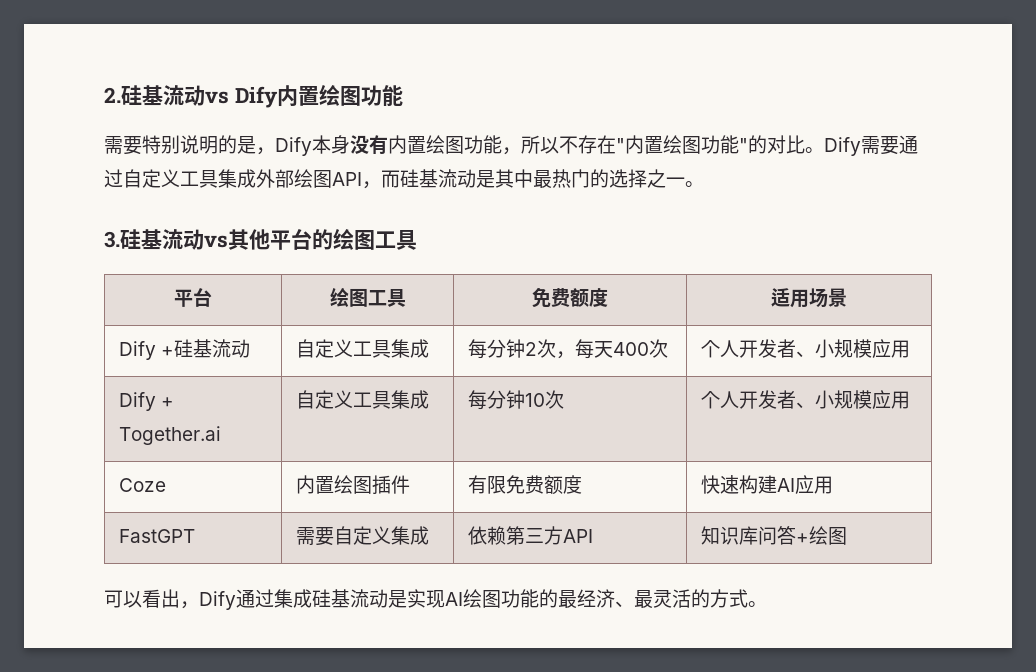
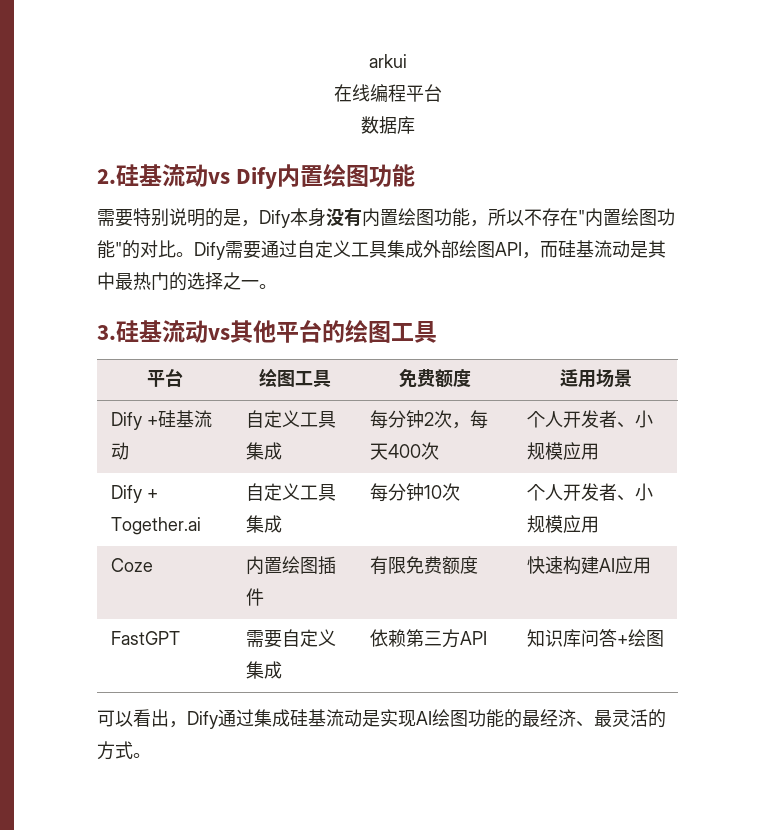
(104, 95) none -> [368,54,407,68] [333,84,442,102] [360,116,415,134] arkui // 在线编程平台 // 数据库 //

